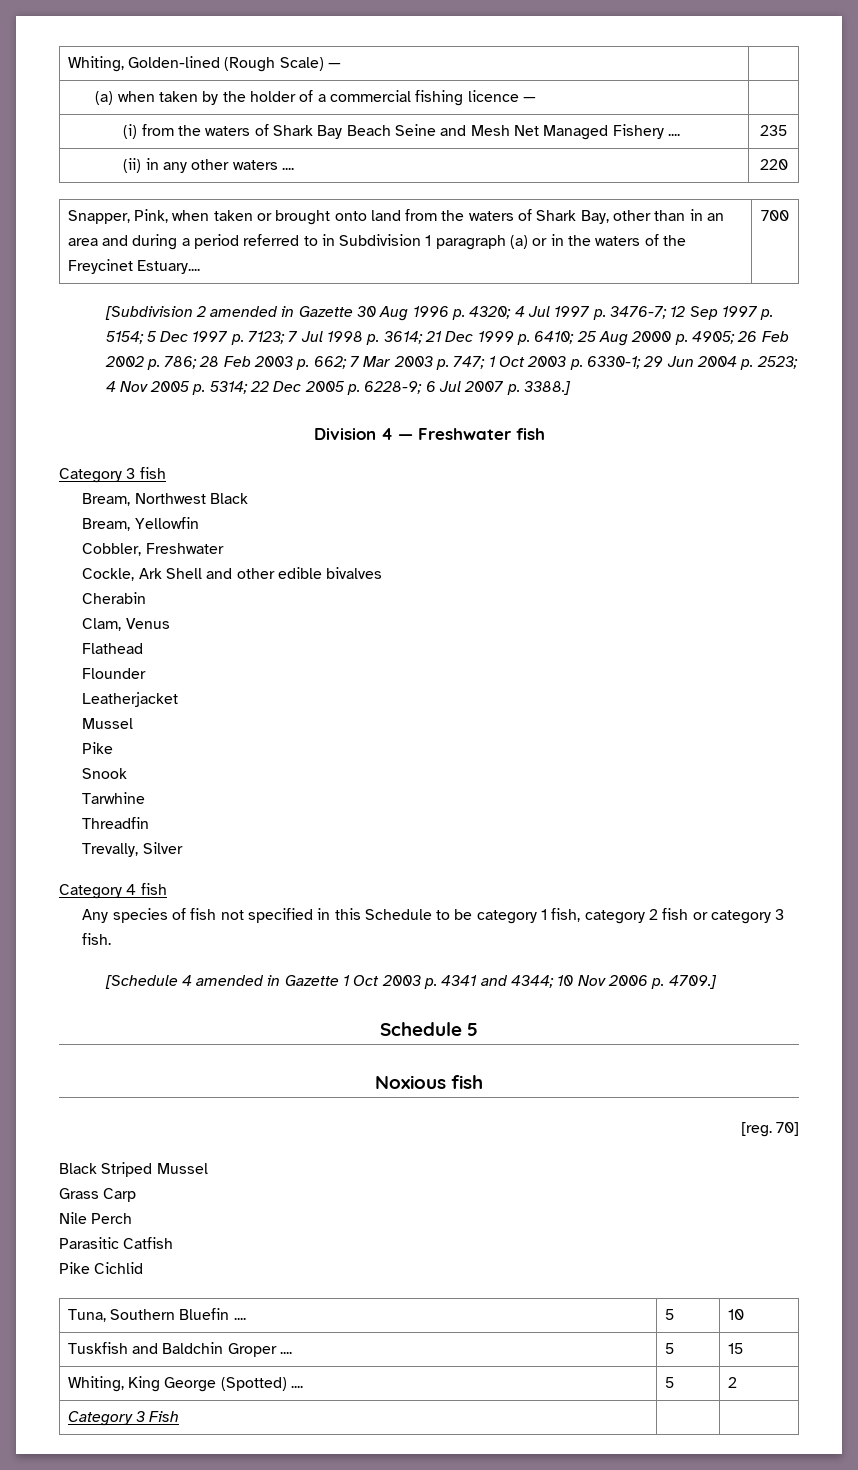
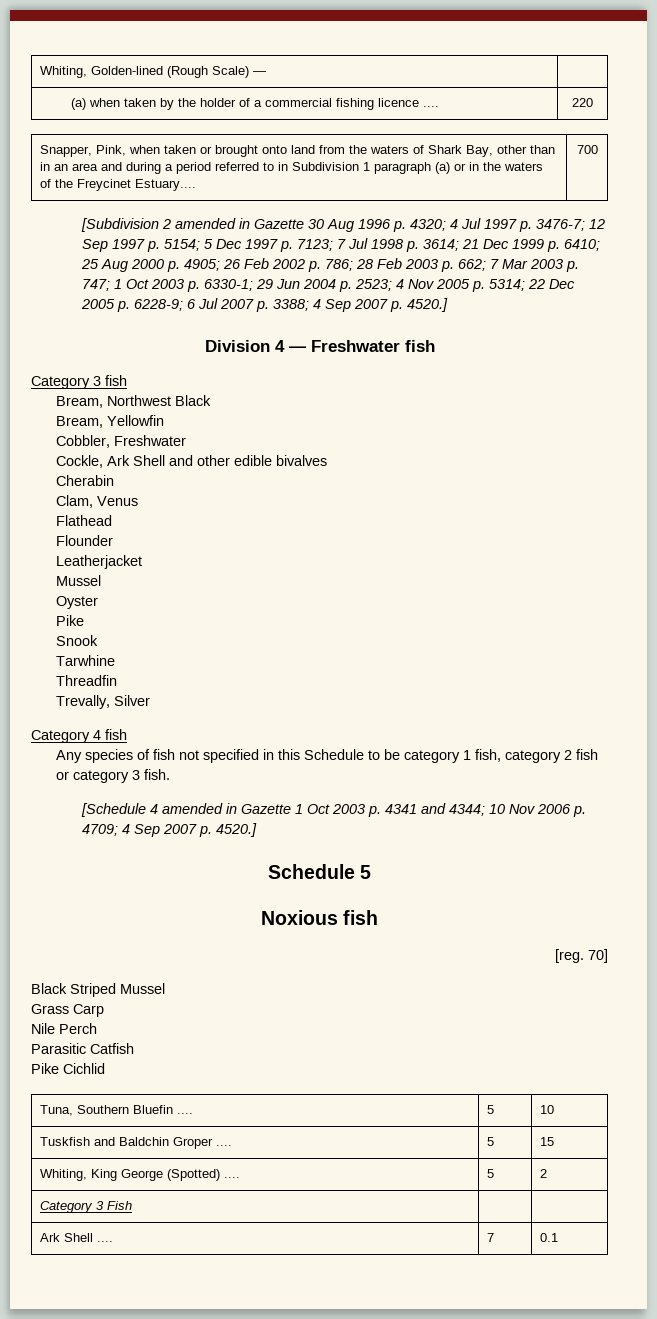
[523,97,537,102] [123,124,680,140] [760,125,787,136] [123,158,278,173] — | // (i) from the waters of Shark Bay Beach Seine and Mesh Net Managed Fishery .... | 235 // (ii) in any other waters -> (419, 102) none
[524,381,572,395] 3388.] -> [272,298,448,312] 3388; 4 Sep 2007 p. 4520.]
(134, 723) none -> [56,596,99,609] // Oyster
[668,975,717,989] 4709.] -> [81,823,257,837] 4709; 4 Sep 2007 p. 4520.]
(180, 1416) none -> [40,1233,114,1242] [487,1233,495,1242] [540,1233,559,1242] // Ark Shell .... | 7 | 0.1

